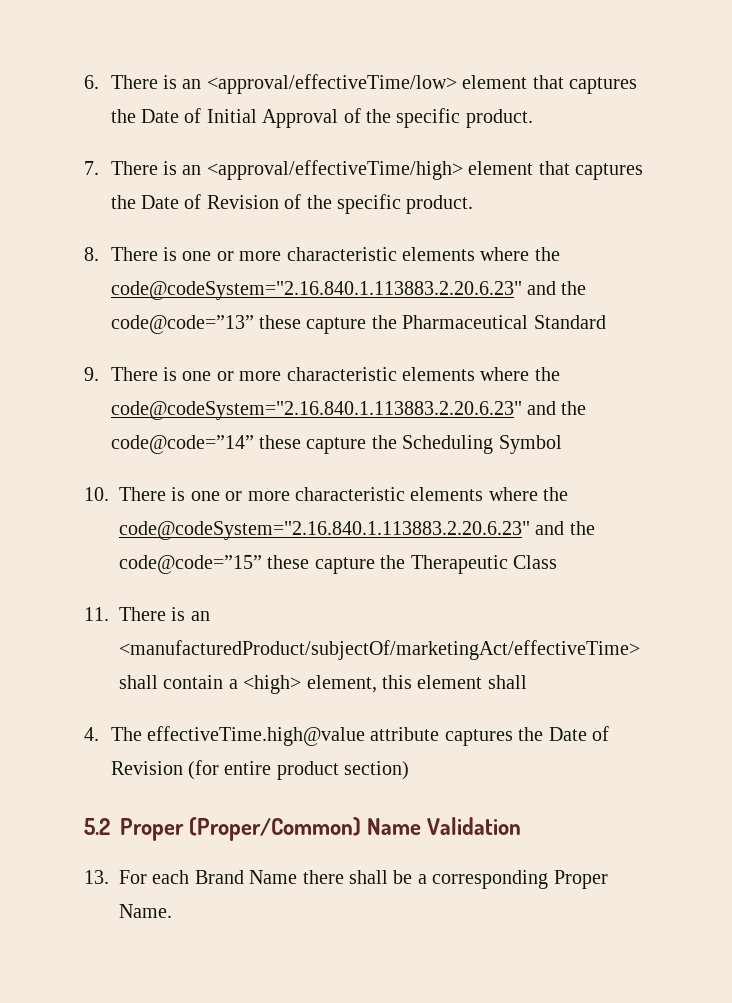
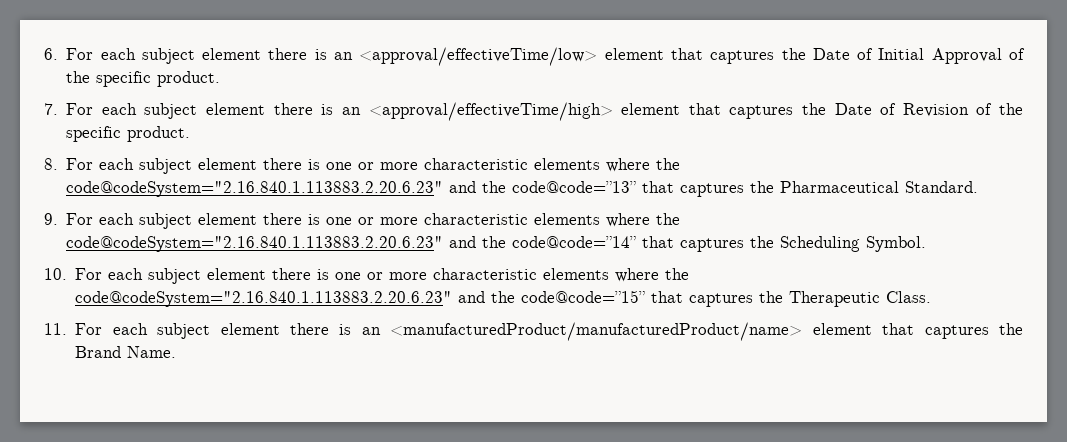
[110,75,158,89] There -> [66,48,308,64] For each subject element there
[110,161,158,175] There -> [66,103,313,119] For each subject element there
[110,247,158,261] There -> [66,158,303,174] For each subject element there
[259,315,367,334] these capture -> [642,181,745,197] that captures
[533,315,606,329] Standard -> [905,181,979,193] Standard.
[110,367,158,381] There -> [66,213,303,229] For each subject element there
[259,435,367,454] these capture -> [642,236,745,252] that captures
[498,435,562,454] Symbol -> [866,236,927,252] Symbol.
[119,487,166,501] There -> [75,268,312,284] For each subject element there
[267,555,557,574] [84,607,210,621] [119,640,640,660] [119,675,527,694] [84,726,610,746] [110,760,410,780] [84,817,522,841] [84,870,608,889] these capture the Therapeutic Class // 11. There is an <manufacturedProduct/subjectOf/marketingAct/effectiveTime> shall contain a <high> element, this element shall // 4. The effectiveTime.high@value attribute captures the Date of Revision (for entire product section) // 5.2 Proper (Proper/Common) Name Validation // 13. For each Brand Name there shall be a corresponding Proper -> [651,291,932,307] [44,322,1023,341] [75,346,122,358] that captures the Therapeutic Class. // 11. For each subject element there is an <manufacturedProduct/manufacturedProduct/name> element that captures the Brand

